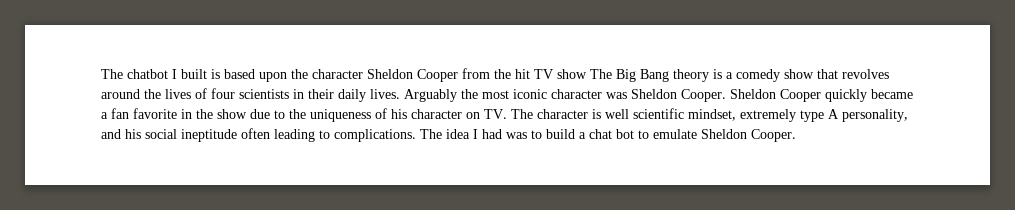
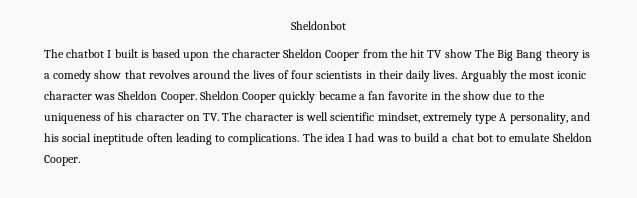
(101, 74) none -> [291,21,346,30] Sheldonbot //

